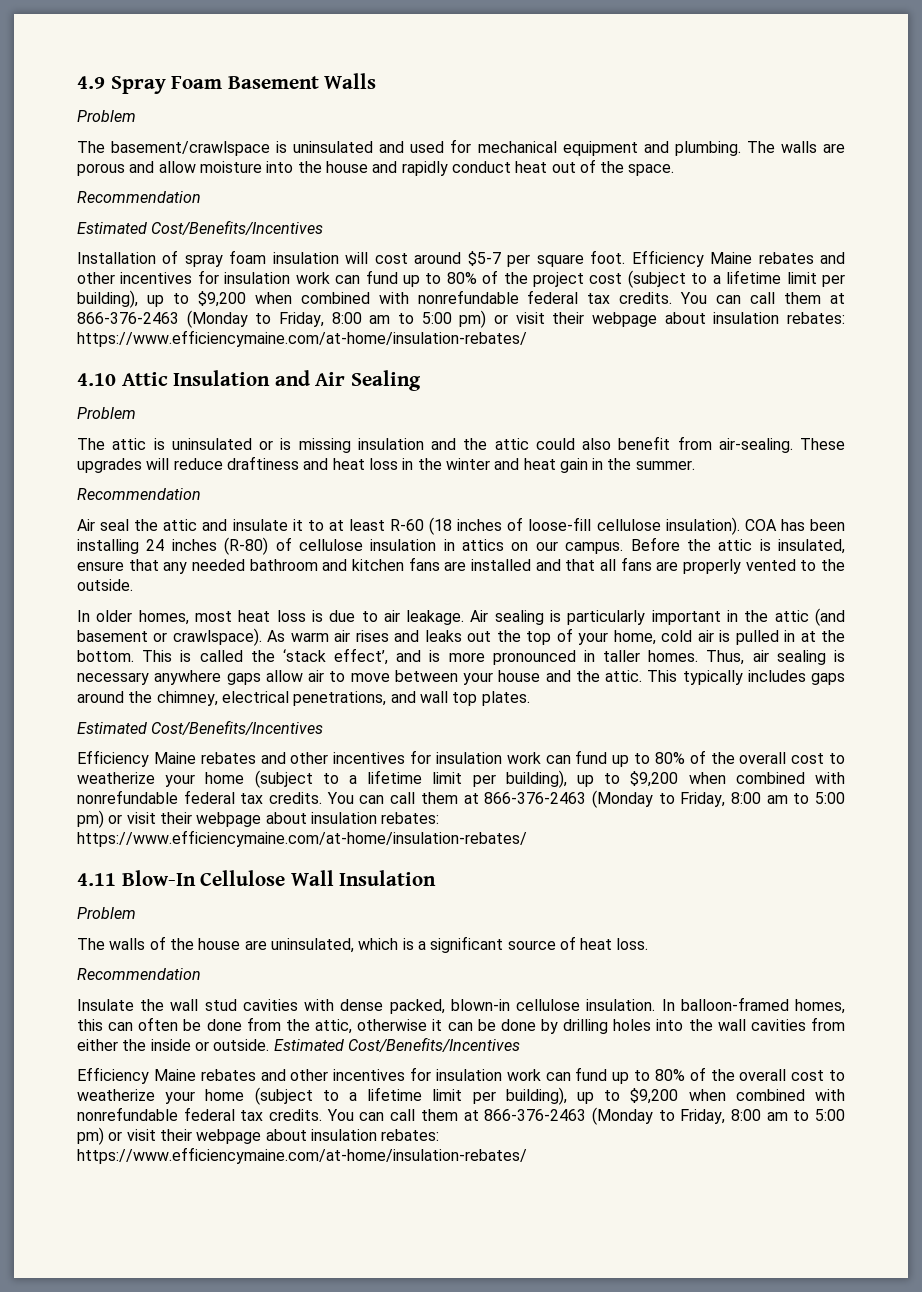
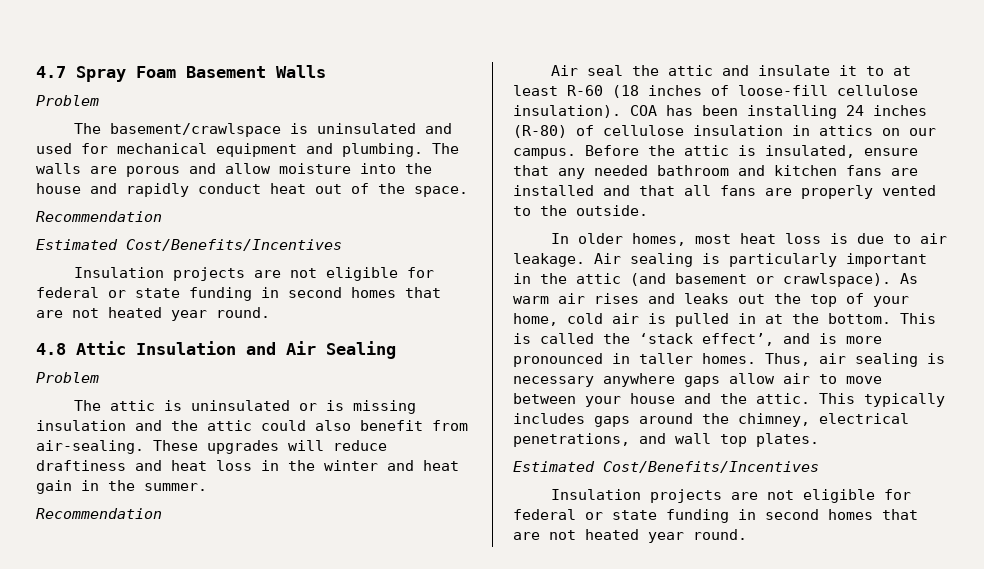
[77,76,105,89] 4.9 -> [36,66,66,78] 4.7
[77,250,846,267] [77,270,846,288] [77,290,846,308] [77,310,845,328] [77,330,527,347] [77,373,116,386] Installation of spray foam insulation will cost around $5-7 per square foot. Efficiency Maine rebates and other incentives for insulation work can fund up to 80% of the project cost (subject to a lifetime limit per building), up to $9,200 when combined with nonrefundable federal tax credits. You can call them at 866-376-2463 (Monday to Friday, 8:00 am to 5:00 pm) or visit their webpage about insulation rebates: https://www.efficiencymaine.com/at-home/insulation-rebates/ // 4.10 -> [74,267,435,281] [36,287,441,301] [36,307,270,321] [36,343,66,355] Insulation projects are not eligible for federal or state funding in second homes that are not heated year round. // 4.8
[77,750,846,767] [77,770,846,788] [77,790,845,808] [77,810,440,828] [77,830,527,847] [77,870,437,886] [77,907,136,919] [77,936,649,953] [77,968,201,980] [77,997,846,1014] [77,1017,845,1034] [77,1037,520,1052] [77,1067,846,1084] [77,1087,846,1105] [77,1107,845,1125] [77,1127,440,1145] [77,1147,527,1164] Efficiency Maine rebates and other incentives for insulation work can fund up to 80% of the overall cost to weatherize your home (subject to a lifetime limit per building), up to $9,200 when combined with nonrefundable federal tax credits. You can call them at 866-376-2463 (Monday to Friday, 8:00 am to 5:00 pm) or visit their webpage about insulation rebates: https://www.efficiencymaine.com/at-home/insulation-rebates/ // 4.11 Blow-In Cellulose Wall Insulation // Problem // The walls of the house are uninsulated, which is a significant source of heat loss. // Recommendation // Insulate the wall stud cavities with dense packed, blown-in cellulose insulation. In balloon-framed homes, this can often be done from the attic, otherwise it can be done by drilling holes into the wall cavities from either the inside or outside. Estimated Cost/Benefits/Incentives // Efficiency Maine rebates and other incentives for insulation work can fund up to 80% of the overall cost to weatherize your home (subject to a lifetime limit per building), up to $9,200 when combined with nonrefundable federal tax credits. You can call them at 866-376-2463 (Monday to Friday, 8:00 am to 5:00 pm) or visit their webpage about insulation rebates: https://www.efficiencymaine.com/at-home/insulation-rebates/ -> [551,489,912,503] [513,509,918,523] [513,529,747,543] Insulation projects are not eligible for federal or state funding in second homes that are not heated year round.

